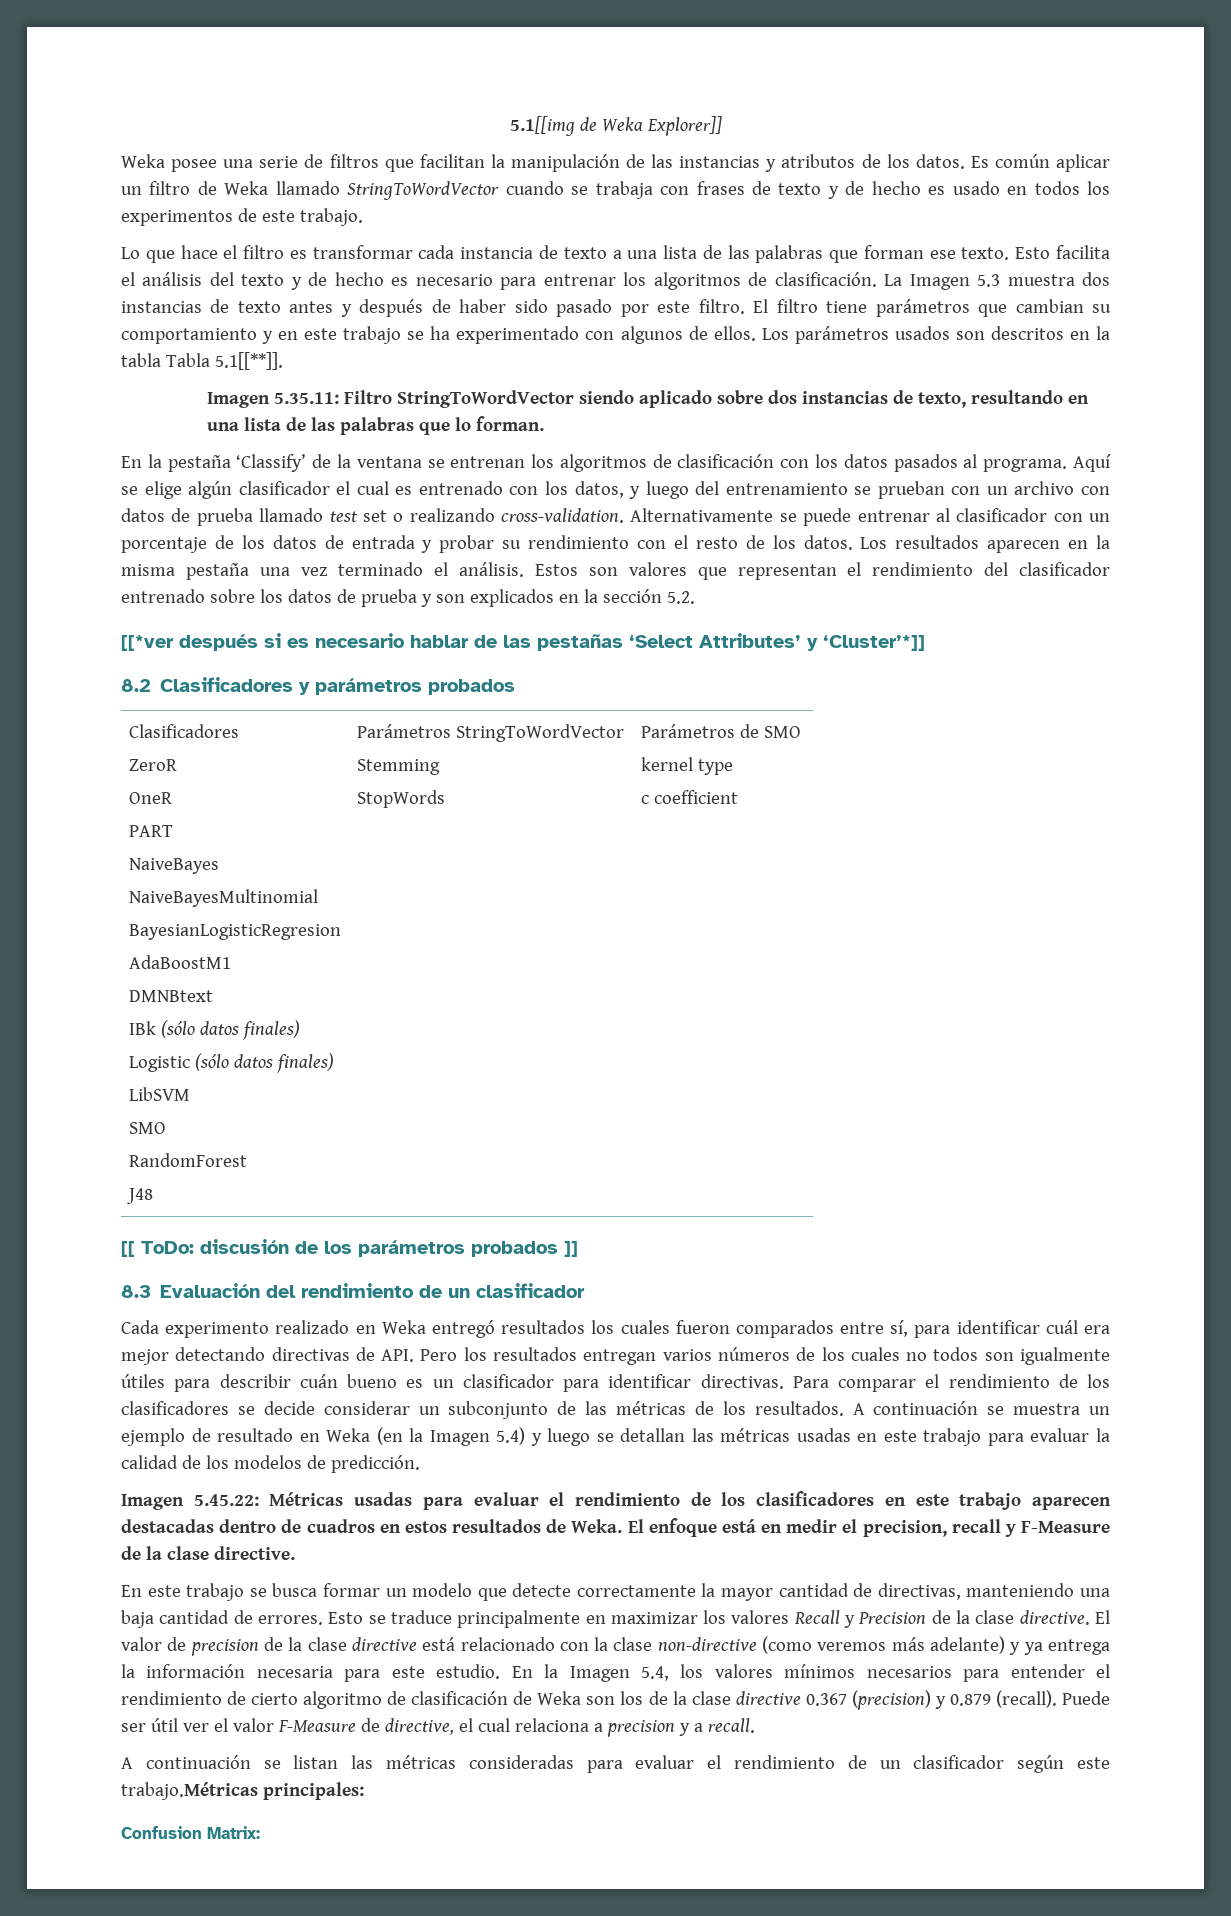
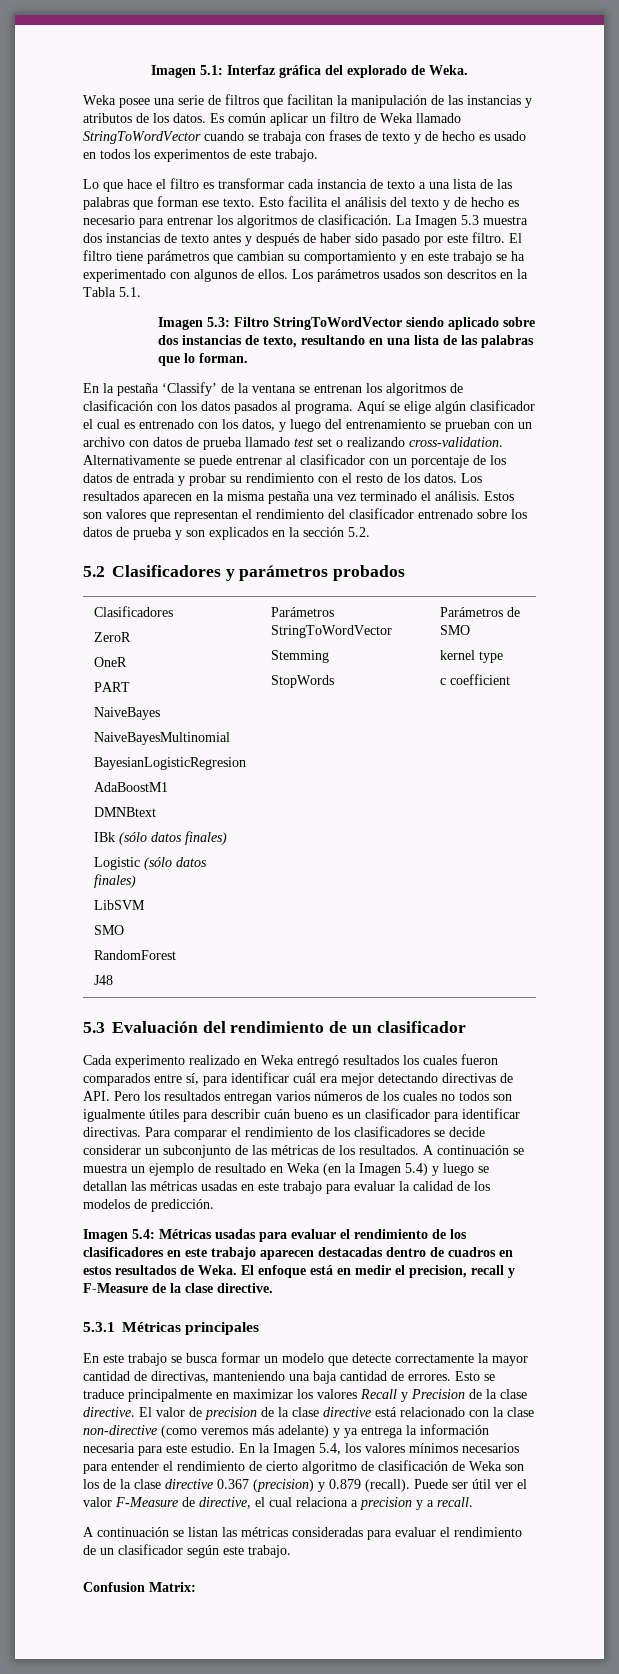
[509,116,722,136] 5.1[[img de Weka Explorer]] -> [151,65,468,78] Imagen 5.1: Interfaz gráfica del explorado de Weka.
[121,352,283,370] [207,392,340,408] tabla Tabla 5.1[[**]]. // Imagen 5.35.11: -> [83,287,141,297] [157,317,230,330] Tabla 5.1. // Imagen 5.3:
[121,633,925,651] [121,679,151,692] [[*ver después si es necesario hablar de las pestañas ‘Select Attributes’ y ‘Cluster’*]] // 8.2 -> [83,566,105,577] 5.2
[121,1239,578,1257] [121,1285,151,1298] [[ ToDo: discusión de los parámetros probados ]] // 8.3 -> [83,1022,105,1033] 5.3
[193,1494,259,1506] 5.45.22: -> [132,1229,155,1239] 5.4:
(295, 1553) none -> [83,1322,260,1335] // 5.3.1 Métricas principales
[121,1782,364,1800] trabajo.Métricas principales: -> [248,1545,291,1558] trabajo.

